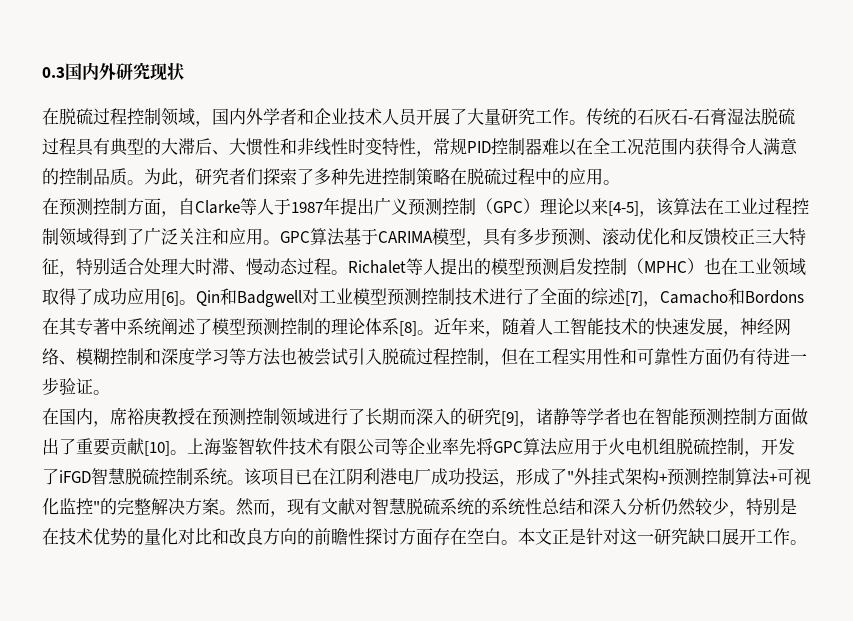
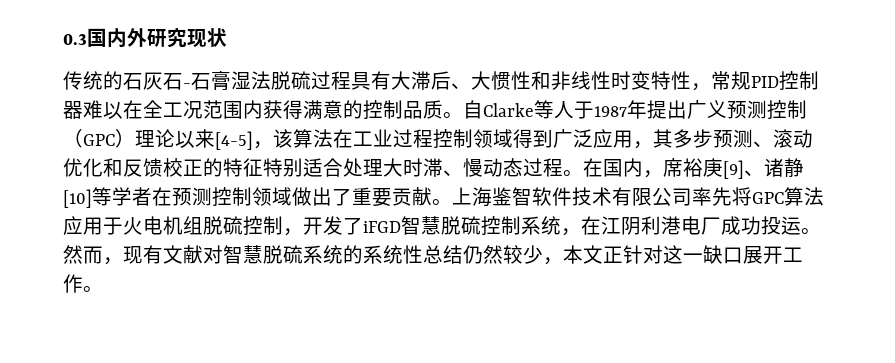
[42,108,586,127] 在脱硫过程控制领域，国内外学者和企业技术人员开展了大量研究工作。 -> (227, 37) none
[110,138,161,156] 典型的 -> (391, 80) none
[729,138,763,155] 令人 -> (303, 109) none
[144,168,620,187] [42,198,178,217] 为此，研究者们探索了多种先进控制策略在脱硫过程中的应用。 // 在预测控制方面， -> (463, 115) none
[127,227,517,247] 了广泛关注和应用。GPC算法基于CARIMA模型，具有 -> [553,129,673,149] 广泛应用，其
[755,228,806,246] [42,258,76,277] 三大特征， -> [203,158,263,177] 的特征
[348,258,806,276] [42,288,804,307] [42,317,791,337] [42,348,807,367] [42,377,110,395] [42,407,791,427] Richalet等人提出的模型预测启发控制（MPHC）也在工业领域取得了成功应用[6]。Qin和Badgwell对工业模型预测控制技术进行了全面的综述[7]，Camacho和Bordons在其专著中系统阐述了模型预测控制的理论体系[8]。近年来，随着人工智能技术的快速发展，神经网络、模糊控制和深度学习等方法也被尝试引入脱硫过程控制，但在工程实用性和可靠性方面仍有待进一步验证。 // 在国内，席裕庚教授在预测控制领域进行了长期而深入的研究[9]，诸静等学者也在智能预测控制方面 -> [583,158,804,179] [63,187,292,208] 在国内，席裕庚[9]、诸静[10]等学者在预测控制领域
[144,441,170,456] [10] -> (432, 196) none
[391,438,442,455] 等企业 -> (692, 197) none
[227,468,312,486] 。该项目已 -> [561,228,581,236] ，
[499,468,811,487] [42,498,219,515] ，形成了"外挂式架构+预测控制算法+可视化监控"的完整解决方案 -> (801, 225) none
[576,498,797,517] [42,528,586,545] 和深入分析仍然较少，特别是在技术优势的量化对比和改良方向的前瞻性探讨方面存在空白。本文正是 -> [463,245,623,265] 仍然较少，本文正
[654,528,688,545] 研究 -> (703, 257) none

